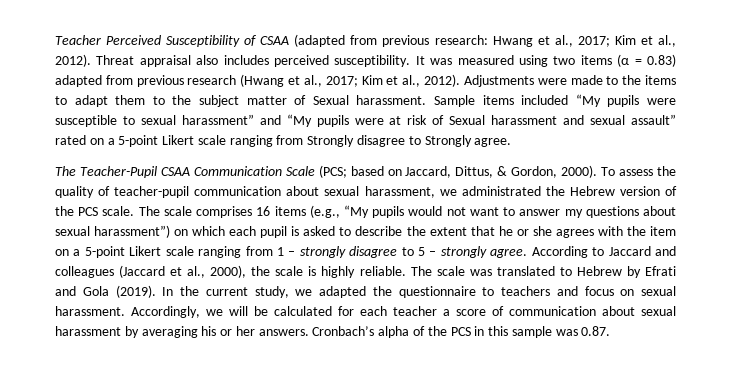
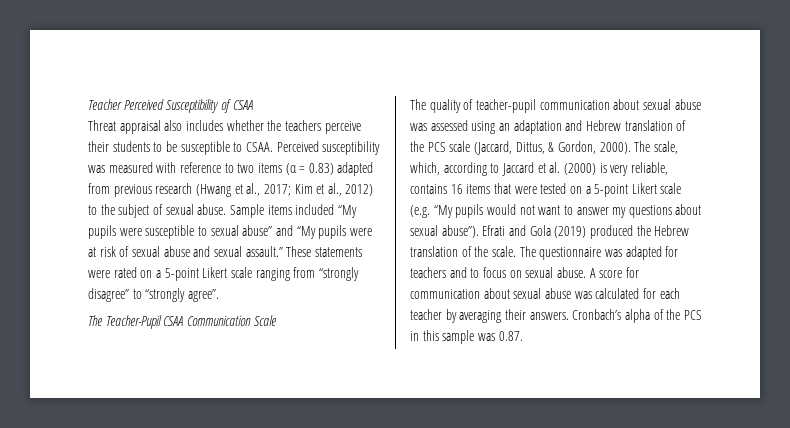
[294,34,677,47] [55,54,548,67] (adapted from previous research: Hwang et al., 2017; Kim et al., 2012). Threat appraisal also includes perceived susceptibility. It was measured using -> [88,120,361,134] [88,141,381,155] [88,162,234,173] // Threat appraisal also includes whether the teachers perceive their students to be susceptible to CSAA. Perceived susceptibility was measured with reference to
[424,74,676,87] [55,95,427,107] 2012). Adjustments were made to the items to adapt them to the subject matter of Sexual harassment. -> [345,184,374,196] [88,204,227,218] 2012) to the subject of sexual abuse.
[181,114,254,125] harassment” -> [242,225,273,236] abuse”
[449,114,676,125] Sexual harassment and sexual assault” -> [131,246,362,257] [88,270,110,278] sexual abuse and sexual assault.” These statements were
[307,135,512,147] Strongly disagree to Strongly agree. -> [318,267,359,281] [88,288,219,302] “strongly disagree” to “strongly agree”.
[318,165,676,178] (PCS; based on Jaccard, Dittus, & Gordon, 2000). To assess the -> [410,99,426,110] // The
[364,186,677,198] [55,205,340,218] harassment, we administrated the Hebrew version of the PCS scale. The scale comprises 16 items (e.g., -> [674,99,701,110] [410,120,687,134] [410,141,678,155] [410,162,668,176] [410,183,682,197] [410,205,430,218] abuse was assessed using an adaptation and Hebrew translation of the PCS scale (Jaccard, Dittus, & Gordon, 2000). The scale, which, according to Jaccard et al. (2000) is very reliable, contains 16 items that were tested on a 5-point Likert scale (e.g.
[94,225,676,238] [55,246,677,258] [55,265,676,278] [55,285,495,298] harassment”) on which each pupil is asked to describe the extent that he or she agrees with the item on a 5-point Likert scale ranging from 1 – strongly disagree to 5 – strongly agree. According to Jaccard and colleagues (Jaccard et al., 2000), the scale is highly reliable. The scale was translated to Hebrew by Efrati and Gola (2019). In the current study, we adapted the questionnaire to -> [441,225,690,239] [410,246,679,260] abuse”). Efrati and Gola (2019) produced the Hebrew translation of the scale. The questionnaire was adapted for
(578, 291) none -> [470,268,480,278] to
[55,306,676,318] [55,326,255,338] harassment. Accordingly, we will be calculated for each teacher a score of communication about sexual harassment by averaging his or her -> [556,267,639,278] [410,288,680,299] [410,309,526,323] abuse. A score for communication about sexual abuse was calculated for each teacher by averaging their

